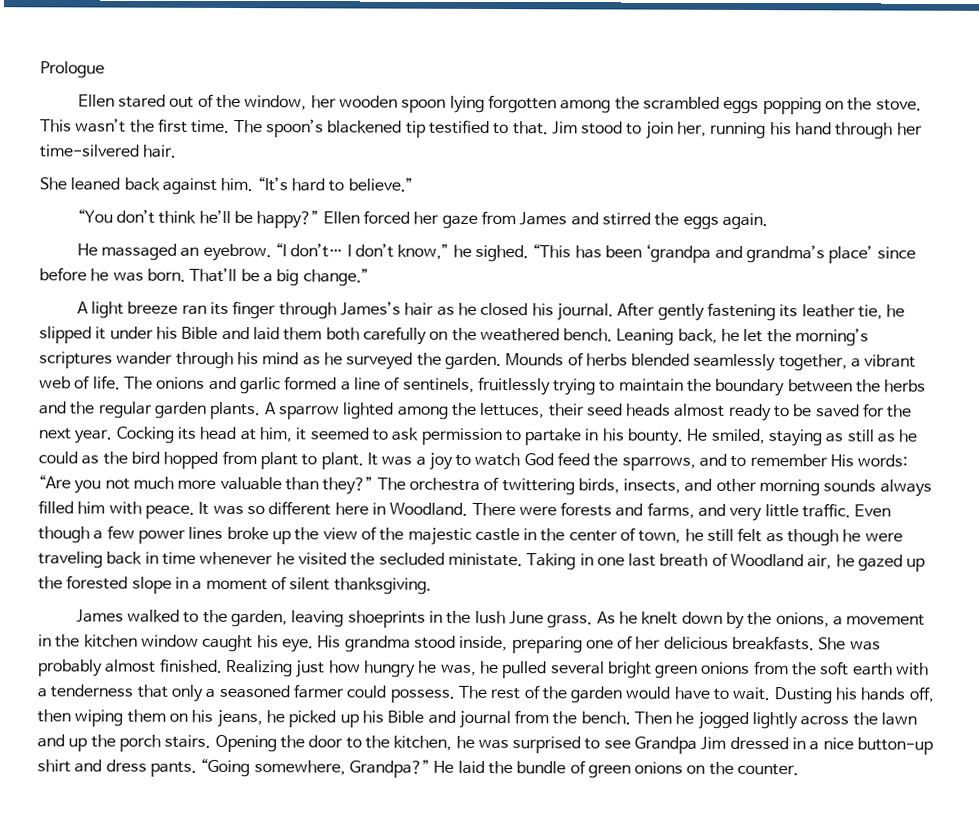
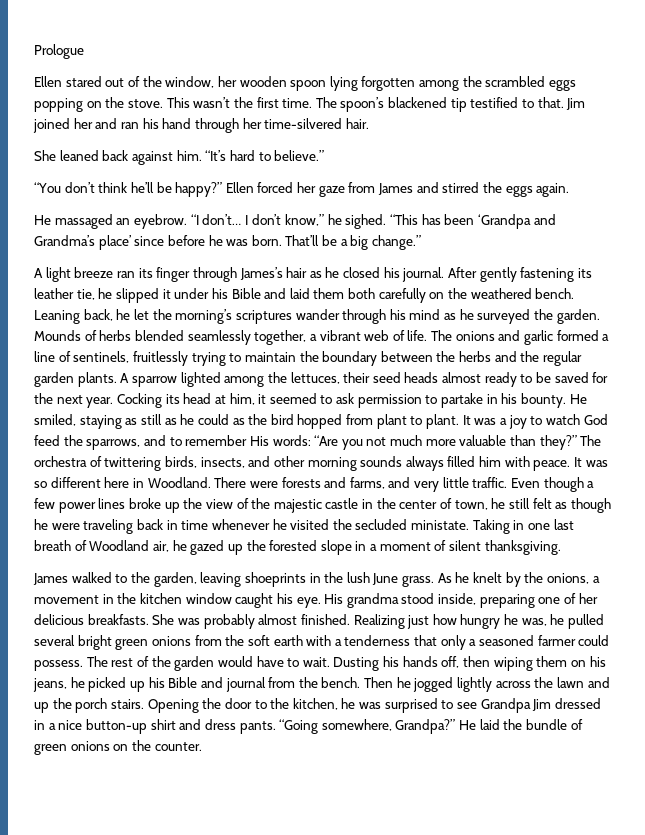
[581,121,767,140] stood to join her, running -> [33,118,139,133] joined her and ran
[645,243,825,264] ‘grandpa and grandma’s -> [477,214,556,229] [34,235,95,246] ‘Grandpa and Grandma’s
[681,611,723,624] down -> (503, 577) none

